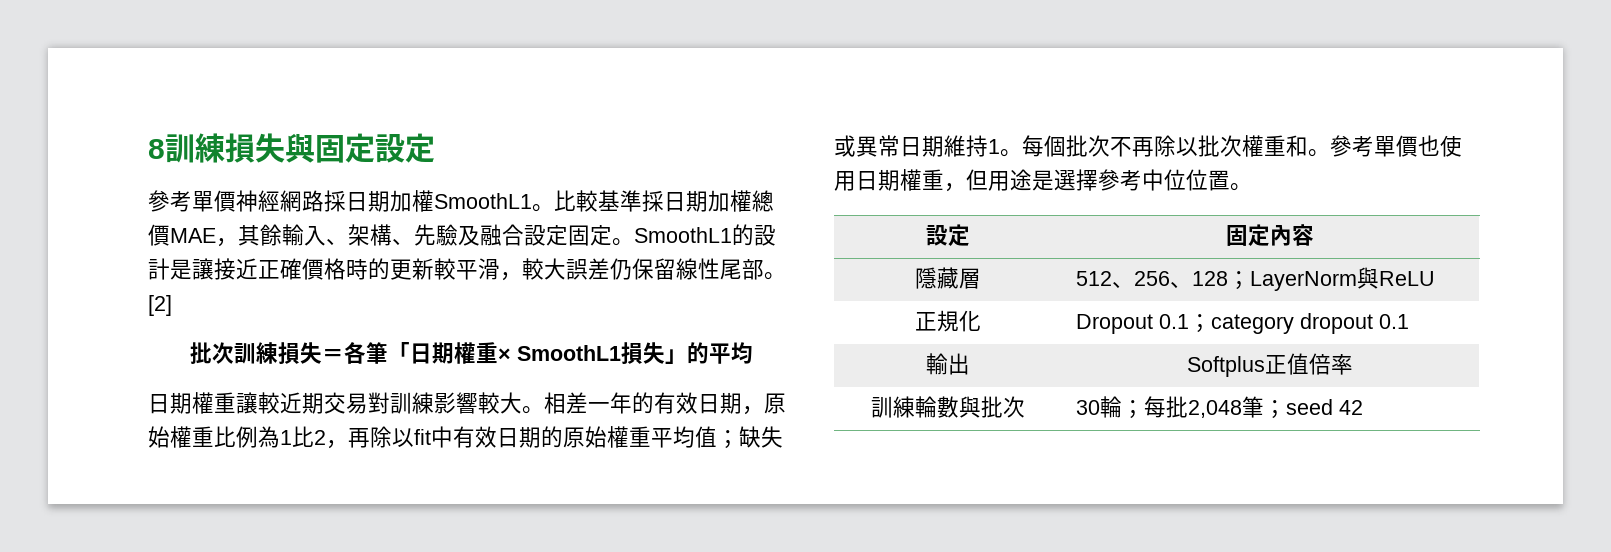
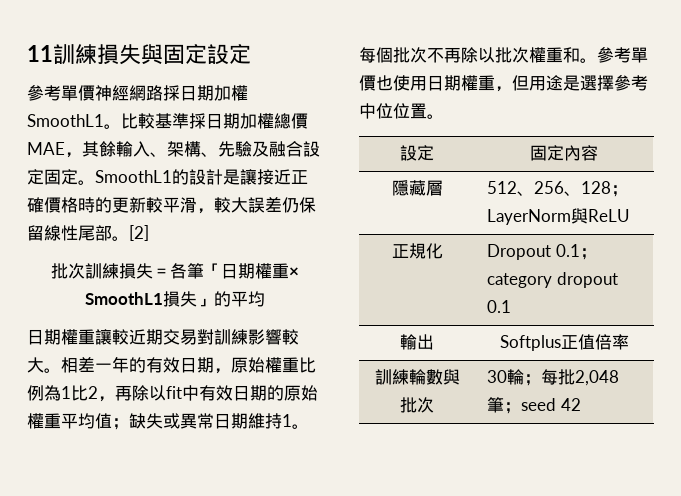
[148,139,165,159] 8 -> [27,45,53,62] 11

